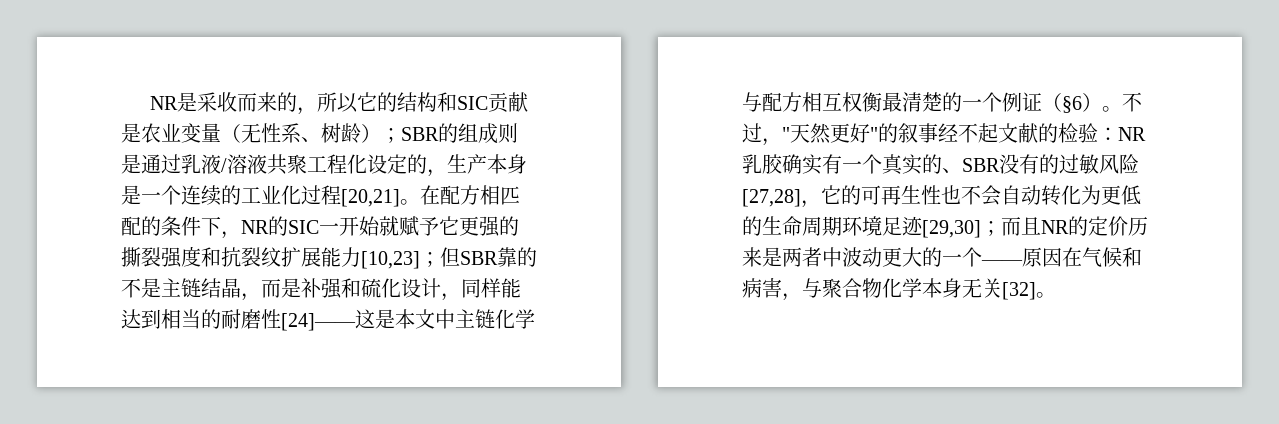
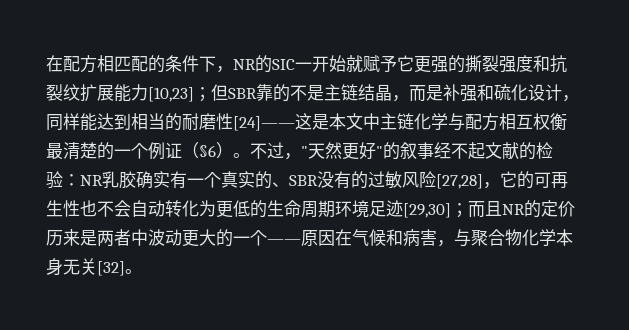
[150,92,529,115] [121,123,518,144] [121,154,527,177] [121,185,420,207] NR是采收而来的，所以它的结构和SIC贡献是农业变量（无性系、树龄）；SBR的组成则是通过乳液/溶液共聚工程化设定的，生产本身是一个连续的工业化过程[20,21]。 -> (46, 63) none

